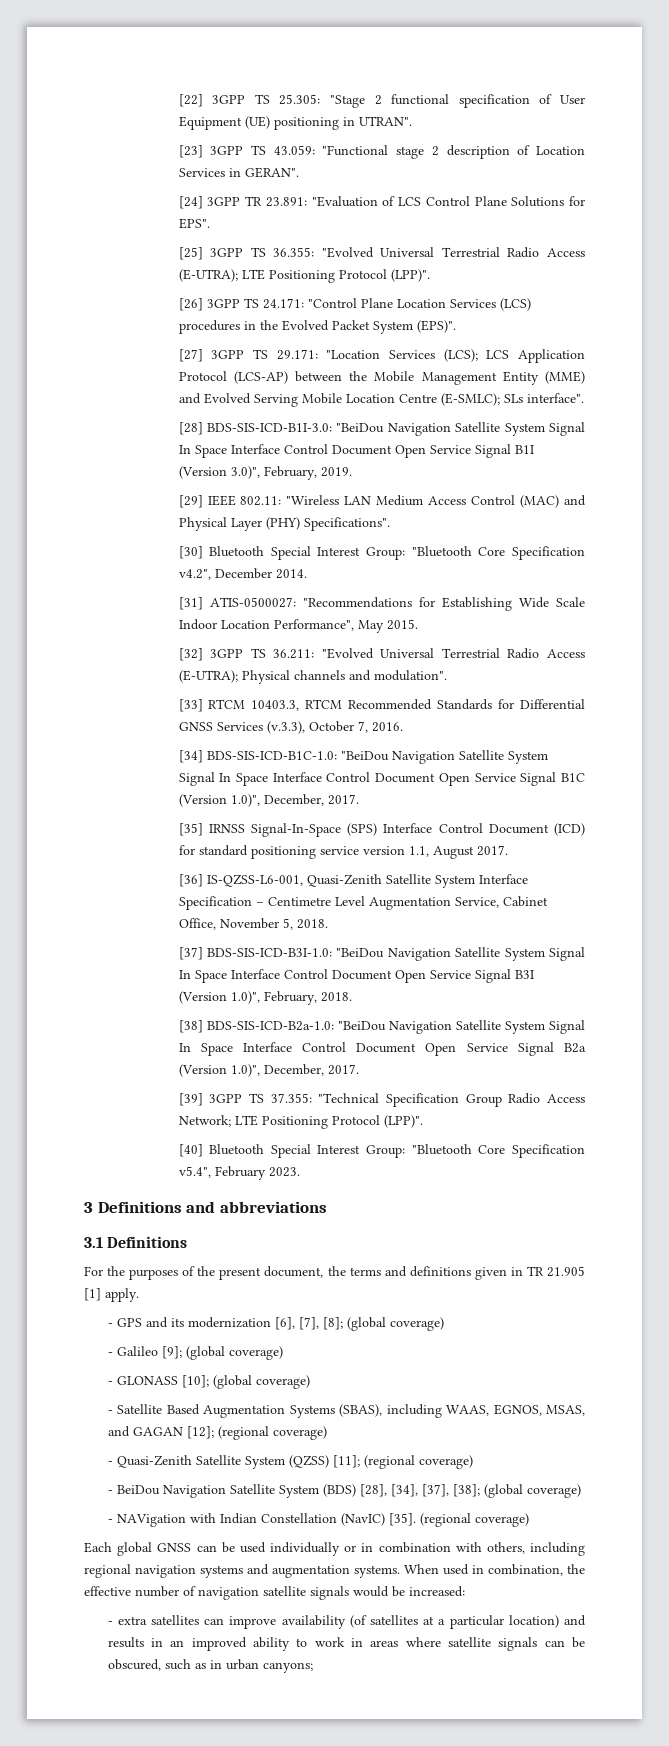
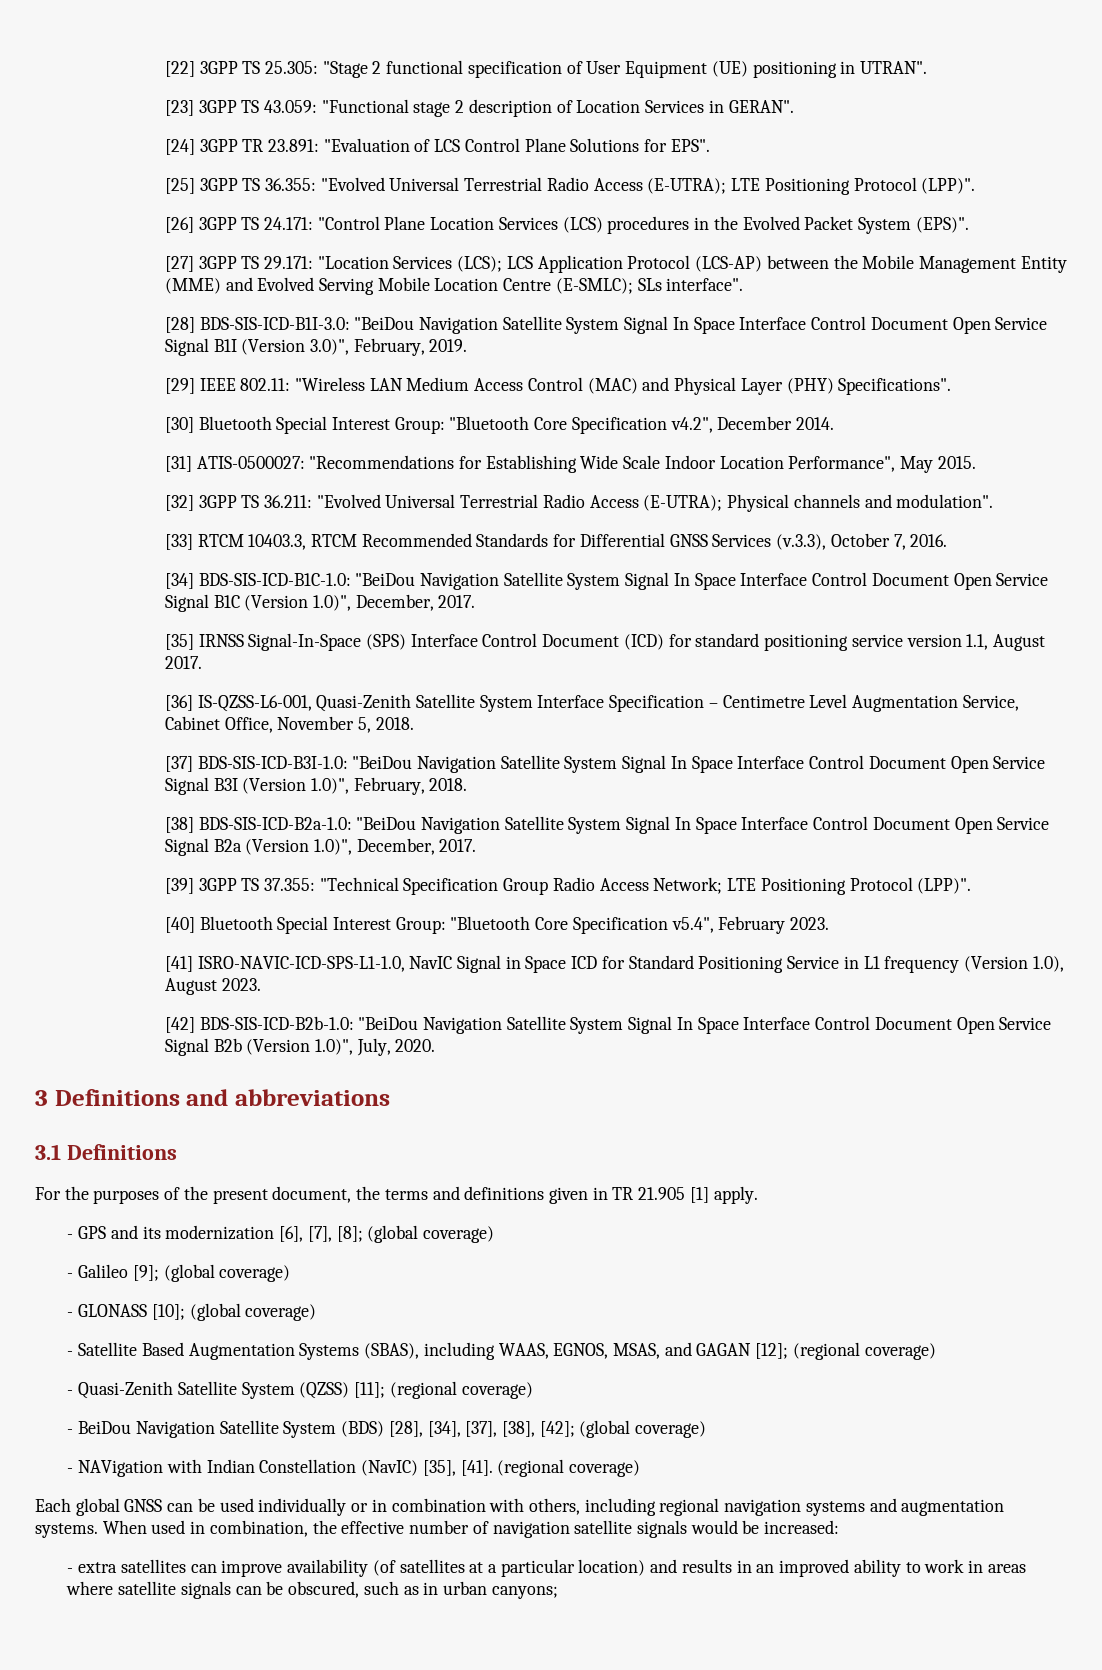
(300, 1172) none -> [164,955,1064,973] [164,978,261,995] [164,1016,1052,1034] [164,1038,436,1056] // [41] ISRO-NAVIC-ICD-SPS-L1-1.0, NavIC Signal in Space ICD for Standard Positioning Service in L1 frequency (Version 1.0), August 2023. // [42] BDS-SIS-ICD-B2b-1.0: "BeiDou Navigation Satellite System Signal In Space Interface Control Document Open Service Signal B2b (Version 1.0)", July, 2020.
[452,1484,480,1497] [38]; -> [501,1421,575,1437] [38], [42];
[388,1513,416,1526] [35]. -> [422,1460,493,1476] [35], [41].

